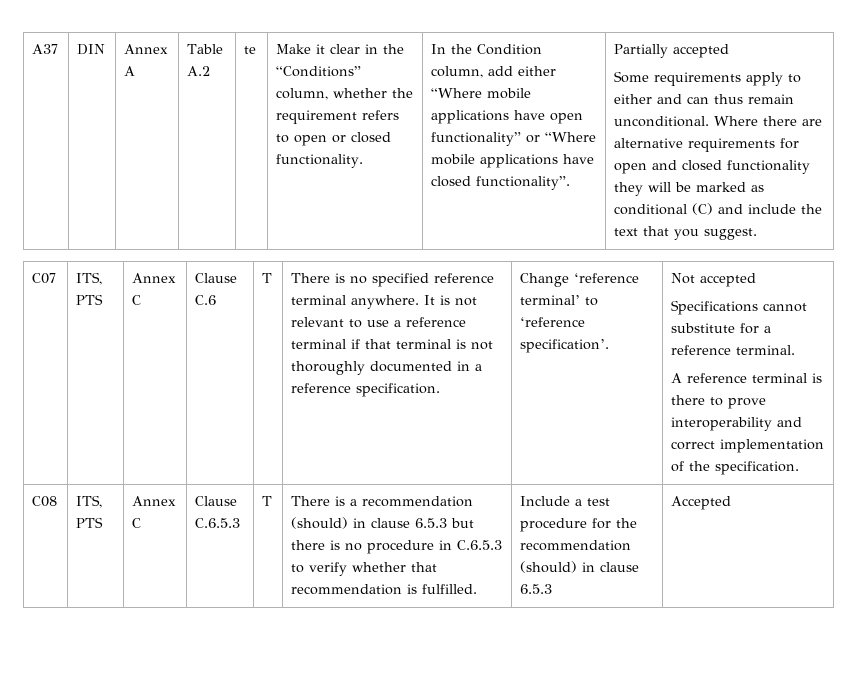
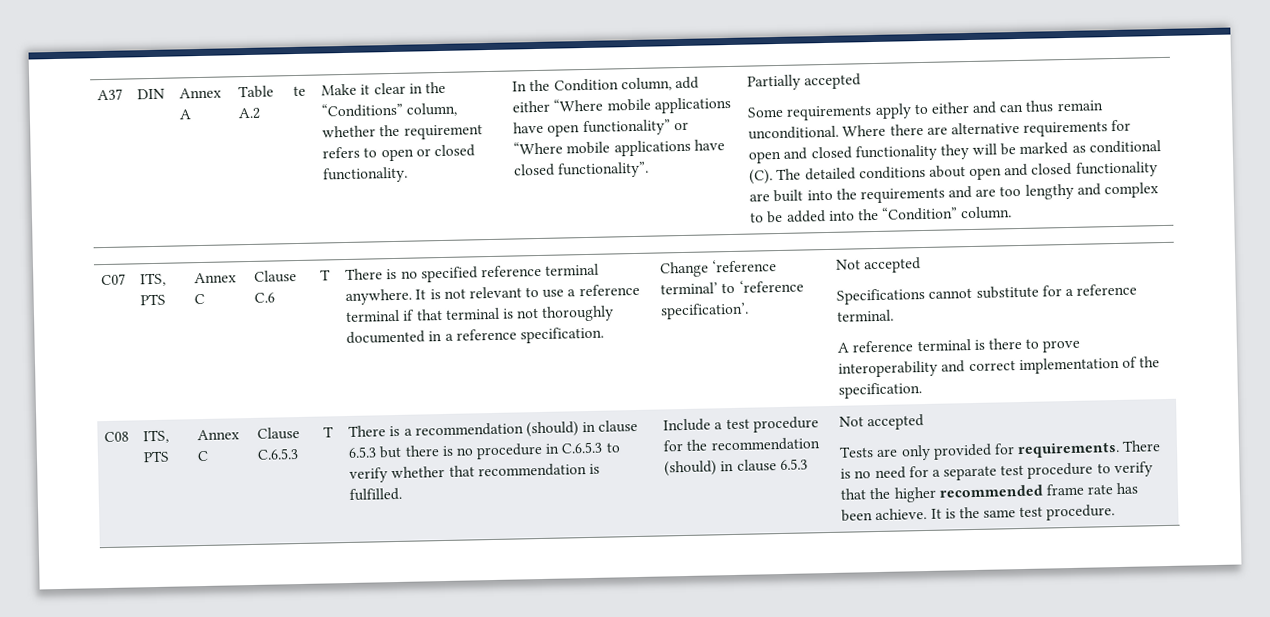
[692,203,823,215] [614,226,758,240] (C) and include the text that you suggest. -> [749,161,1158,185] [749,182,1160,204] [750,206,1013,224] (C). The detailed conditions about open and closed functionality are built into the requirements and are too lengthy and complex to be added into the “Condition” column.
[671,496,732,510] Accepted -> [839,414,925,431] [839,440,1162,461] [840,461,1153,481] [840,482,1139,503] [841,504,1116,522] Not accepted // Tests are only provided for requirements. There is no need for a separate test procedure to verify that the higher recommended frame rate has been achieve. It is the same test procedure.

